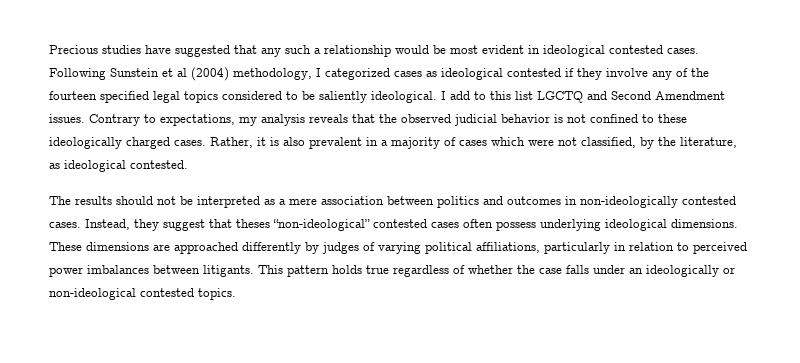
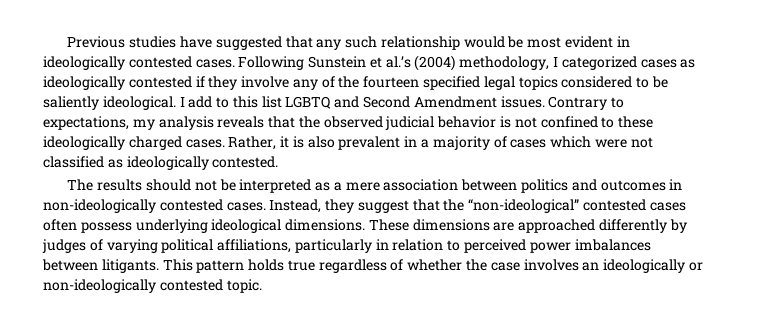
[49,45,98,54] Precious -> [67,36,126,48] Previous
[314,48,321,54] a -> (378, 42) none
[543,45,605,57] ideological -> [43,56,125,70] ideologically
[177,68,187,77] al -> [385,56,411,68] al.’s
[441,68,503,80] ideological -> [43,76,125,90] ideologically
[537,91,583,103] LGCTQ -> [285,96,332,109] LGBTQ
[581,137,737,149] [49,160,126,172] classified, by the literature, as ideological -> [43,156,209,170] classified as ideologically
[236,219,270,228] theses -> [443,199,465,211] the
[566,265,625,274] falls under -> [523,259,579,271] involves
[49,288,236,300] non-ideological contested topics. -> [43,279,262,293] non-ideologically contested topic.

